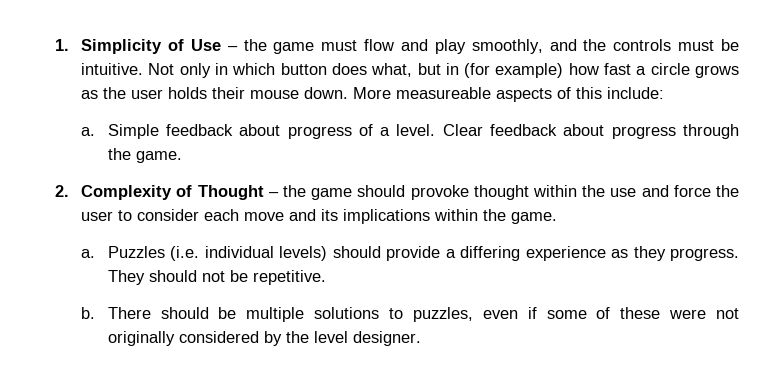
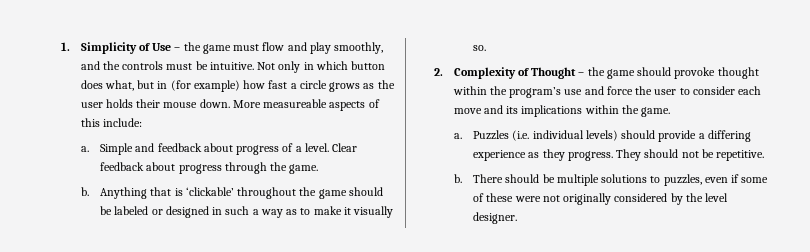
(159, 131) none -> [135,143,155,152] and
(182, 157) none -> [80,187,383,199] [100,206,394,218] [473,45,487,51] // b. Anything that is ‘clickable’ throughout the game should be labeled or designed in such a way as to make it visually so.
(606, 191) none -> [509,87,562,98] program’s

